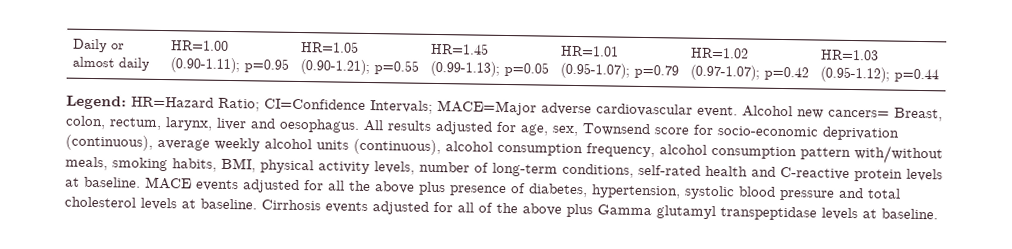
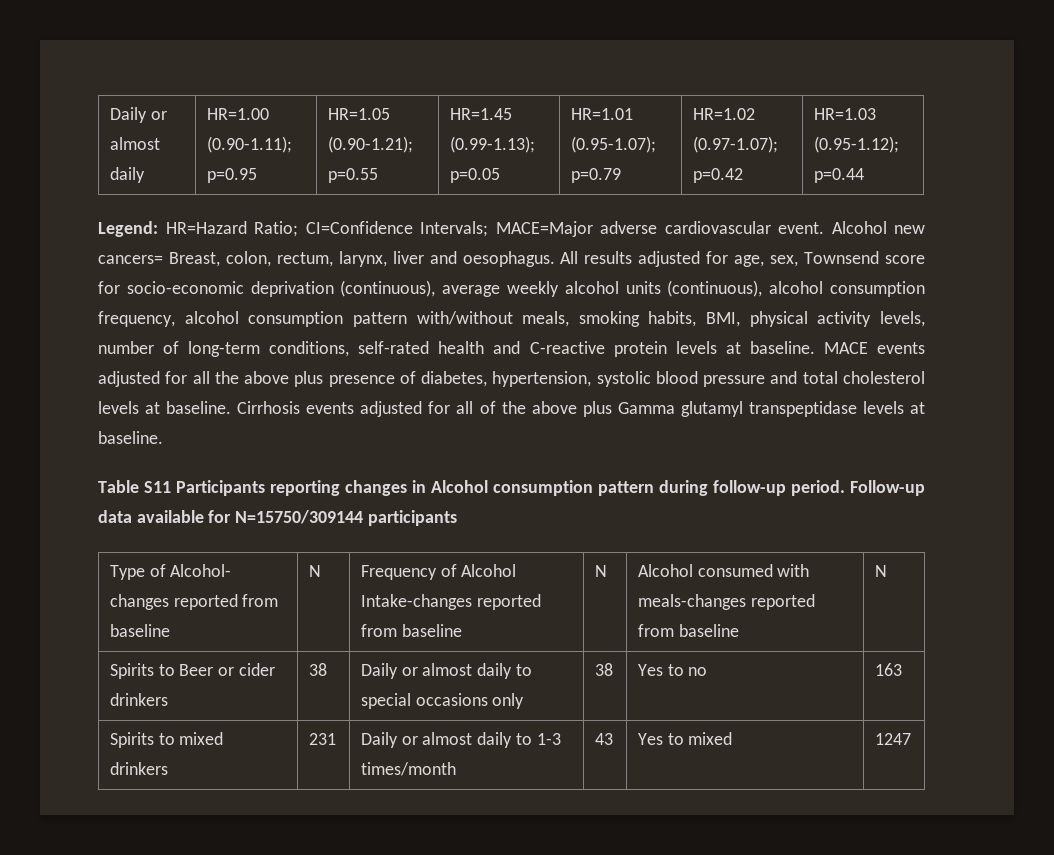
(938, 214) none -> [98,480,925,496] [98,510,457,526] [109,564,232,580] [109,594,279,610] [109,624,170,637] [308,565,321,577] [360,564,517,580] [360,594,541,610] [360,624,462,637] [594,565,607,577] [637,564,810,577] [637,594,815,610] [637,624,739,637] [874,565,887,577] [109,663,275,679] [109,693,168,706] [308,663,327,676] [360,663,532,679] [360,693,525,709] [594,663,613,676] [637,664,708,676] [874,663,902,676] [109,732,224,748] [109,762,168,775] [308,733,336,745] [360,732,561,748] [360,762,456,776] [594,733,613,745] [637,732,733,745] [874,733,911,745] // Table S11 Participants reporting changes in Alcohol consumption pattern during follow-up period. Follow-up data available for N=15750/309144 participants // Type of Alcohol- changes reported from baseline | N | Frequency of Alcohol Intake-changes reported from baseline | N | Alcohol consumed with meals-changes reported from baseline | N // Spirits to Beer or cider drinkers | 38 | Daily or almost daily to special occasions only | 38 | Yes to no | 163 // Spirits to mixed drinkers | 231 | Daily or almost daily to 1-3 times/month | 43 | Yes to mixed | 1247

